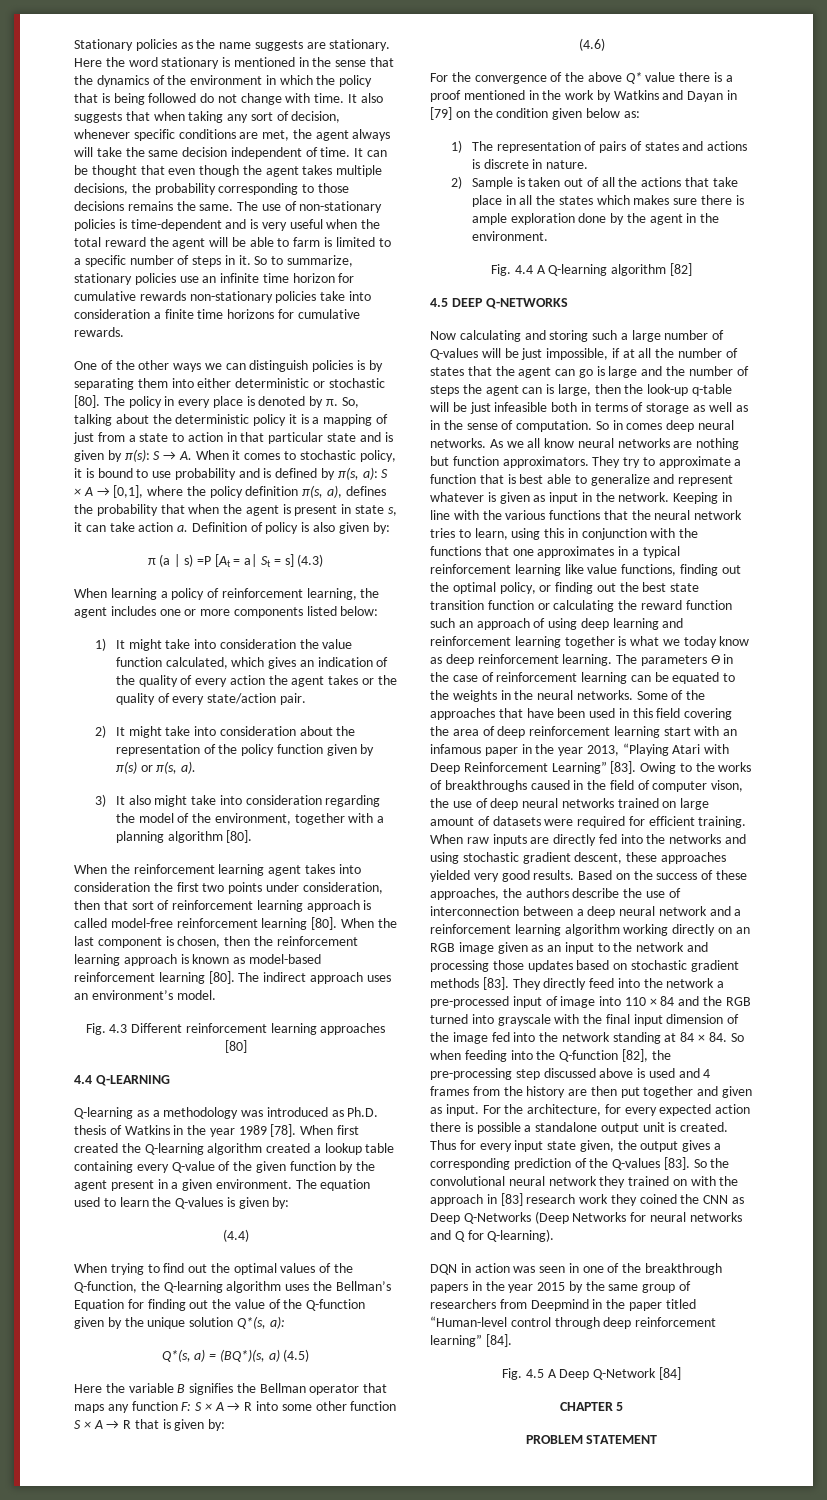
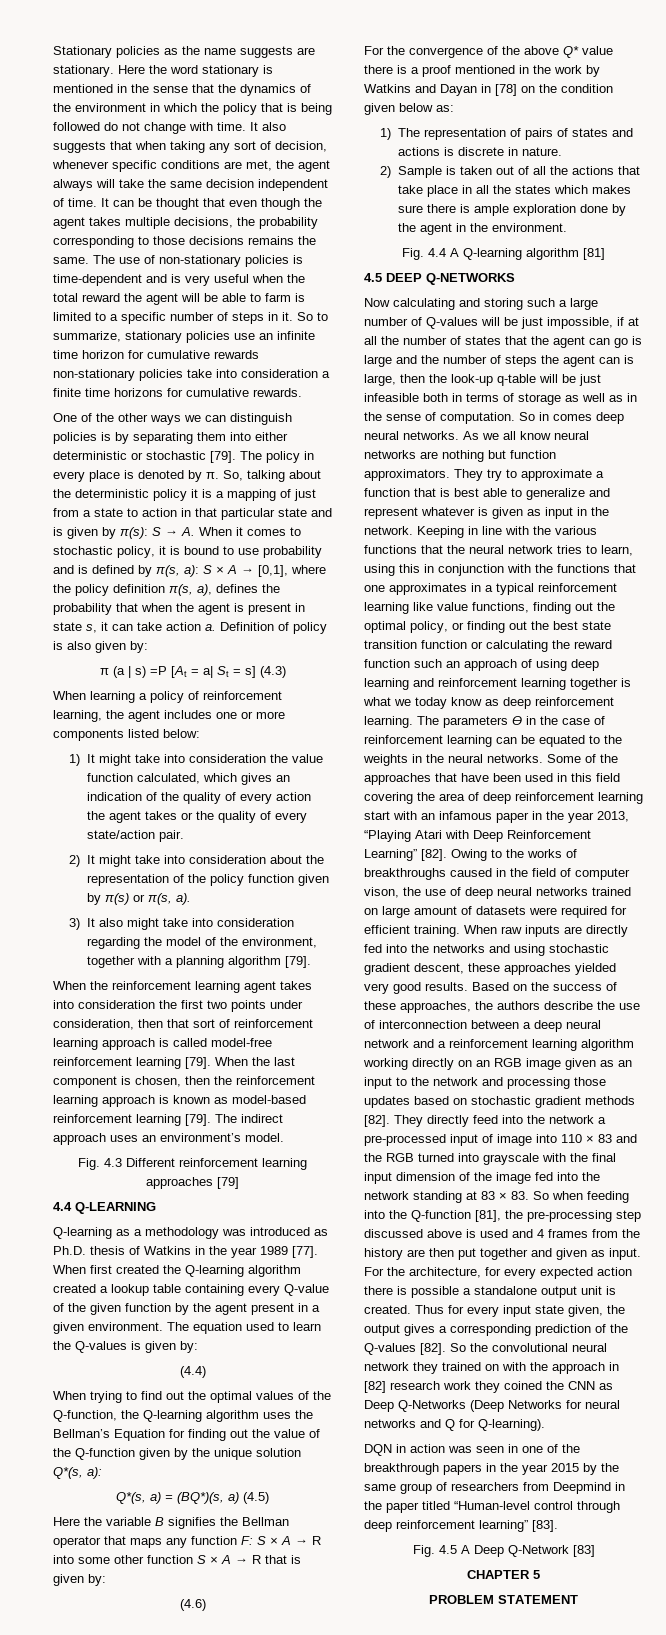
[74,395,100,408] [80]. -> [210,451,236,463] [79].
[226,830,253,843] [80]. -> [284,956,311,968] [79].
[311,917,338,930] [80]. -> [185,1057,211,1069] [79].
[208,971,235,984] [80]. -> [185,1114,211,1126] [79].
[224,1040,247,1053] [80] -> [217,1177,239,1189] [79]
[270,1124,297,1137] [78]. -> [292,1246,318,1258] [77].
[430,107,452,120] [79] -> [495,84,517,96] [78]
[669,263,692,276] [82] -> [583,248,605,260] [81]
[610,761,637,774] [83]. -> [421,849,447,861] [82].
[482,977,509,990] [83]. -> [364,1115,390,1127] [82].
[660,996,675,1006] 84 -> [598,1134,612,1143] 83
[680,1032,727,1042] 84 × 84. -> [481,1191,529,1200] 83 × 83.
[621,1049,648,1062] [82], -> [475,1210,501,1222] [81],
[663,1157,690,1170] [83]. -> [420,1343,446,1355] [82].
[500,1193,523,1206] [83] -> [364,1381,386,1393] [82]
[485,1334,512,1347] [84]. -> [532,1520,558,1532] [83].
[658,1367,681,1380] [84] -> [572,1545,595,1557] [83]

